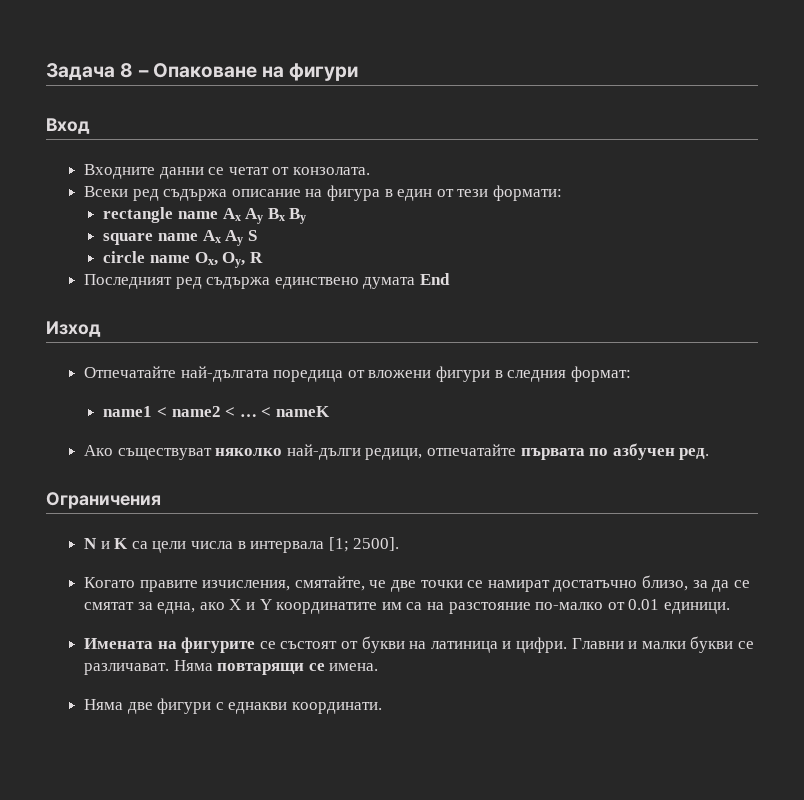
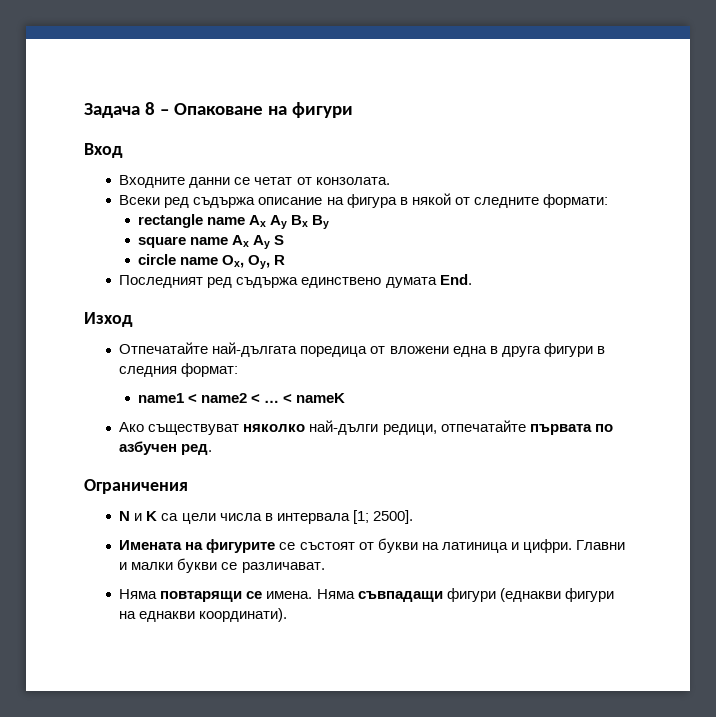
[397,189,489,201] един от тези -> [411,193,539,208] някой от следните
[419,273,450,285] End -> [439,274,472,285] End.
(432, 374) none -> [452,346,541,357] една в друга
[84,575,750,592] [84,599,730,614] // Когато правите изчисления, смятайте, че две точки се намират достатъчно близо, за да се смятат за една, ако X и Y координатите им са на разстояние по-малко от 0.01 единици. -> (413, 517) none
(170, 669) none -> (325, 567) //
[84,698,382,714] // Няма две фигури с еднакви координати. -> [316,588,614,602] [119,608,288,622] Няма съвпадащи фигури (еднакви фигури на еднакви координати).

